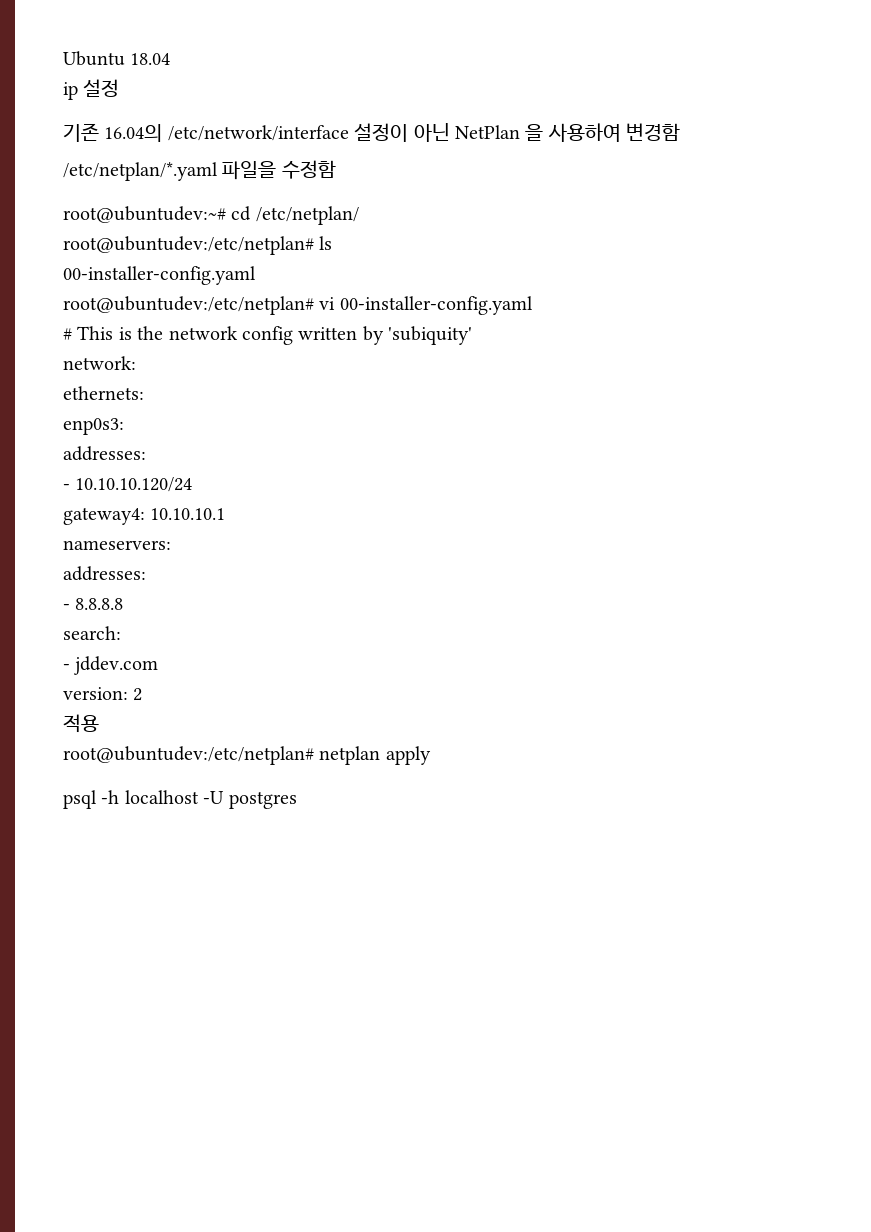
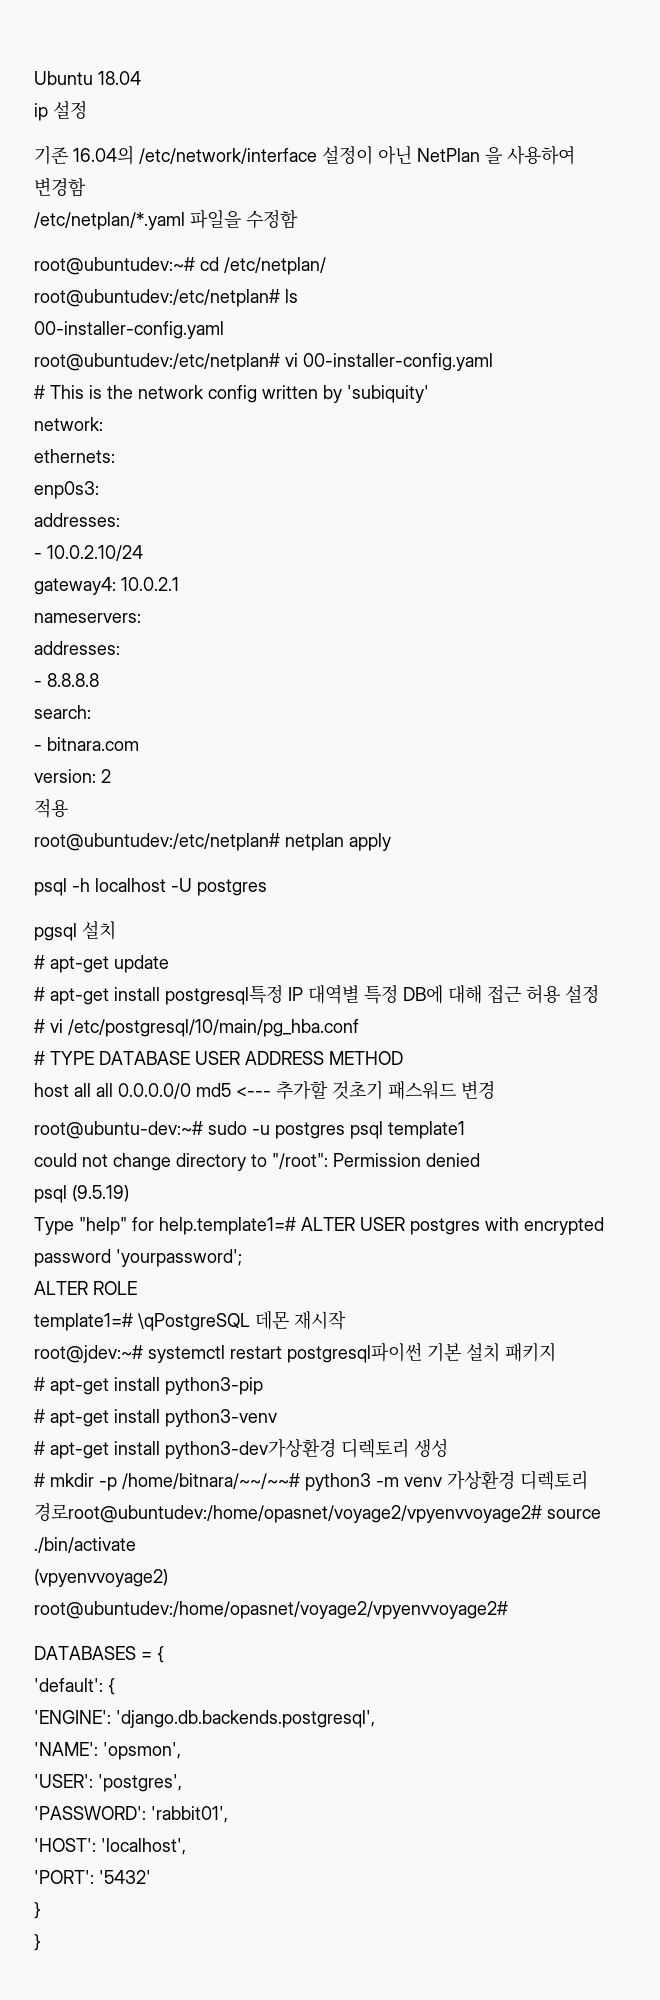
[75,477,193,492] 10.10.10.120/24 -> [47,545,143,561] 10.0.2.10/24
[150,508,226,520] 10.10.10.1 -> [121,577,179,591] 10.0.2.1
[74,656,159,675] jddev.com -> [47,737,139,751] bitnara.com
(297, 800) none -> [34,921,116,941] [34,955,169,973] [34,984,599,1005] [34,1019,359,1037] [34,1051,403,1065] [34,1080,495,1100] [34,1121,465,1139] [34,1153,480,1171] [34,1185,129,1203] [34,1217,604,1235] [34,1249,242,1267] [34,1281,137,1295] [34,1311,346,1331] [34,1342,556,1363] [34,1377,263,1395] [34,1409,277,1427] [34,1438,448,1459] [34,1470,588,1491] [34,1503,601,1523] [34,1537,136,1553] [34,1569,168,1587] [34,1601,508,1619] [34,1646,164,1663] [34,1678,115,1695] [34,1710,375,1728] [34,1742,181,1760] [34,1774,182,1792] [34,1806,228,1823] [34,1838,186,1855] [34,1870,151,1884] [34,1902,41,1919] [34,1934,41,1951] // pgsql 설치 // # apt-get update // # apt-get install postgresql특정 IP 대역별 특정 DB에 대해 접근 허용 설정 // # vi /etc/postgresql/10/main/pg_hba.conf // # TYPE DATABASE USER ADDRESS METHOD // host all all 0.0.0.0/0 md5 <--- 추가할 것초기 패스워드 변경 // root@ubuntu-dev:~# sudo -u postgres psql template1 // could not change directory to "/root": Permission denied // psql (9.5.19) // Type "help" for help.template1=# ALTER USER postgres with encrypted password 'yourpassword'; // ALTER ROLE // template1=# \qPostgreSQL 데몬 재시작 // root@jdev:~# systemctl restart postgresql파이썬 기본 설치 패키지 // # apt-get install python3-pip // # apt-get install python3-venv // # apt-get install python3-dev가상환경 디렉토리 생성 // # mkdir -p /home/bitnara/~~/~~# python3 -m venv 가상환경 디렉토리 경로root@ubuntudev:/home/opasnet/voyage2/vpyenvvoyage2# source ./bin/activate // (vpyenvvoyage2) root@ubuntudev:/home/opasnet/voyage2/vpyenvvoyage2# // DATABASES = { // 'default': { // 'ENGINE': 'django.db.backends.postgresql', // 'NAME': 'opsmon', // 'USER': 'postgres', // 'PASSWORD': 'rabbit01', // 'HOST': 'localhost', // 'PORT': '5432' // } // }

